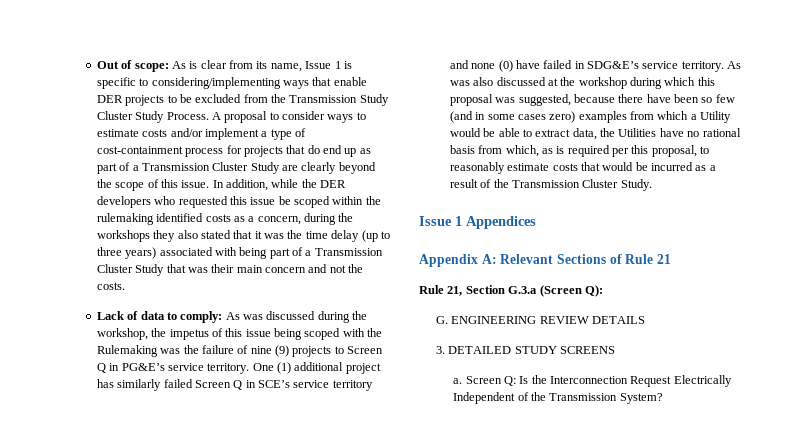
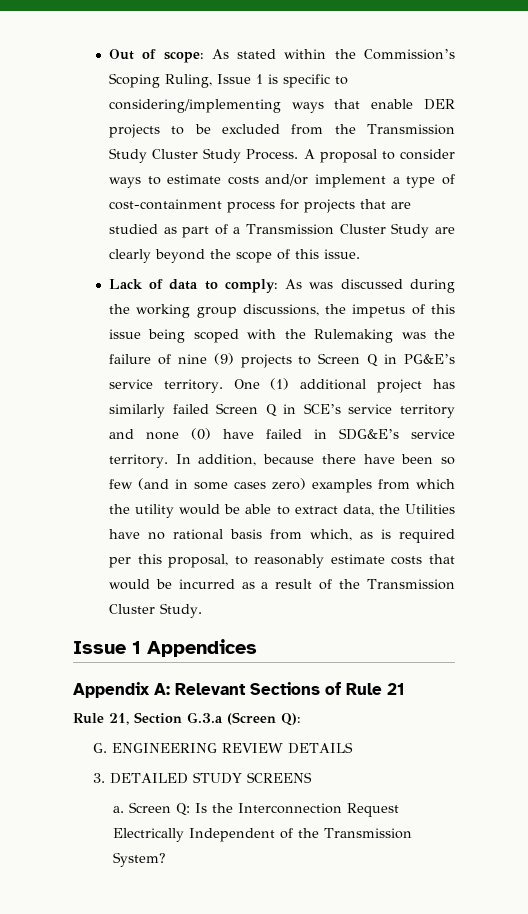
[189,60,302,72] is clear from its name, -> [237,49,455,60] [108,73,212,88] stated within the Commission’s Scoping Ruling,
[307,145,357,157] do end up -> [390,202,411,209] [108,224,158,234] are studied
[212,179,347,191] [96,196,381,208] [96,213,354,225] [96,230,390,242] [96,247,383,259] [96,264,364,276] [96,282,125,290] In addition, while the DER developers who requested this issue be scoped within the rulemaking identified costs as a concern, during the workshops they also stated that it was the time delay (up to three years) associated with being part of a Transmission Cluster Study that was their main concern and not the costs. -> (360, 254) none
[96,328,148,340] workshop, -> [136,304,319,318] working group discussions,
[727,61,742,69] [449,77,715,89] [449,94,571,106] As was also discussed at the workshop during which this proposal was suggested, -> [175,454,257,466] In addition,
[690,111,732,123] a Utility -> [108,504,175,518] the utility

